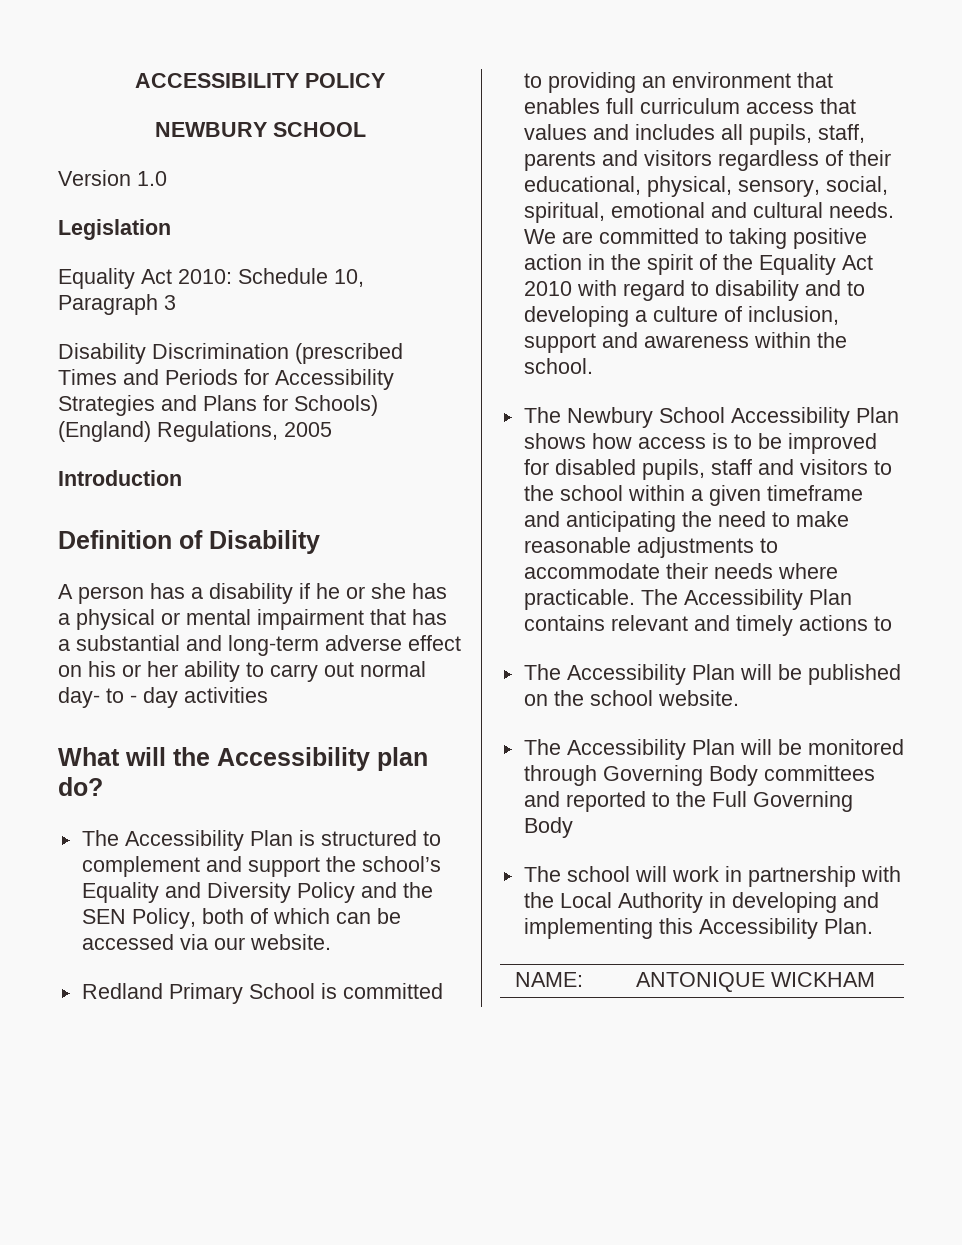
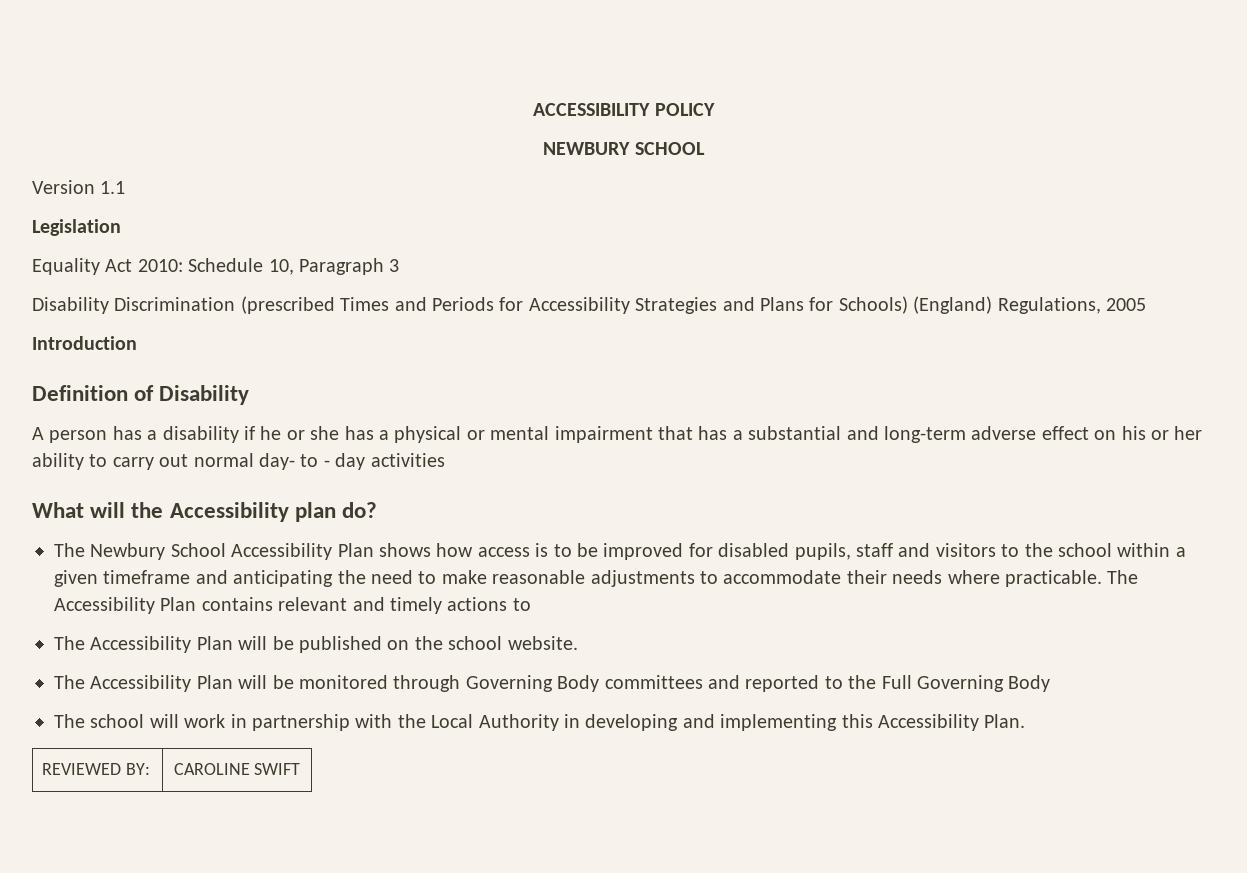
[137,171,167,186] 1.0 -> [100,181,126,194] 1.1
[81,830,441,851] [81,856,441,877] [81,882,433,903] [81,908,401,929] [81,934,331,950] [81,983,443,1004] [523,72,833,93] [523,98,856,114] [523,124,865,145] [523,150,891,171] [523,176,888,197] [523,202,894,223] [523,228,867,249] [523,254,873,275] [523,280,865,301] [523,306,839,327] [523,332,847,353] [523,358,593,374] // The Accessibility Plan is structured to complement and support the school’s Equality and Diversity Policy and the SEN Policy, both of which can be accessed via our website. // Redland Primary School is committed to providing an environment that enables full curriculum access that values and includes all pupils, staff, parents and visitors regardless of their educational, physical, sensory, social, spiritual, emotional and cultural needs. We are committed to taking positive action in the spirit of the Equality Act 2010 with regard to disability and to developing a culture of inclusion, support and awareness within the school. -> (378, 510) none
[514,972,583,987] [636,972,875,992] NAME: | ANTONIQUE WICKHAM -> [42,763,150,775] [173,763,301,775] REVIEWED BY: | CAROLINE SWIFT

